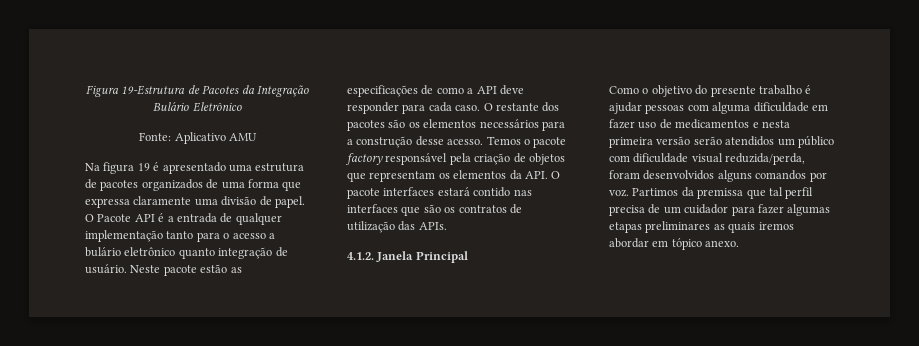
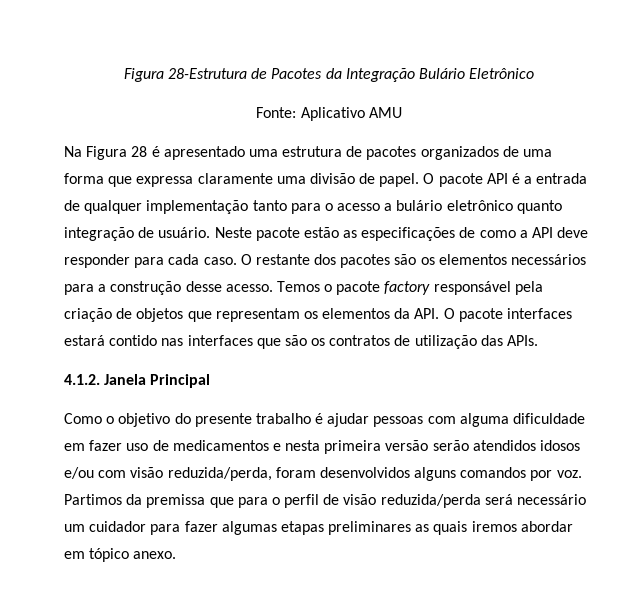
[86,85,186,97] Figura 19-Estrutura -> [123,68,248,82] Figura 28-Estrutura
[103,162,150,174] figura 19 -> [86,146,148,160] Figura 28
[97,214,132,222] Pacote -> [438,173,483,187] pacote
[777,135,834,148] [609,153,723,163] um público com dificuldade visual -> [540,440,581,451] [64,467,164,479] idosos e/ou com visão
[768,187,814,199] [609,204,661,216] tal perfil precisa de -> [237,494,587,508] para o perfil de visão reduzida/perda será necessário

